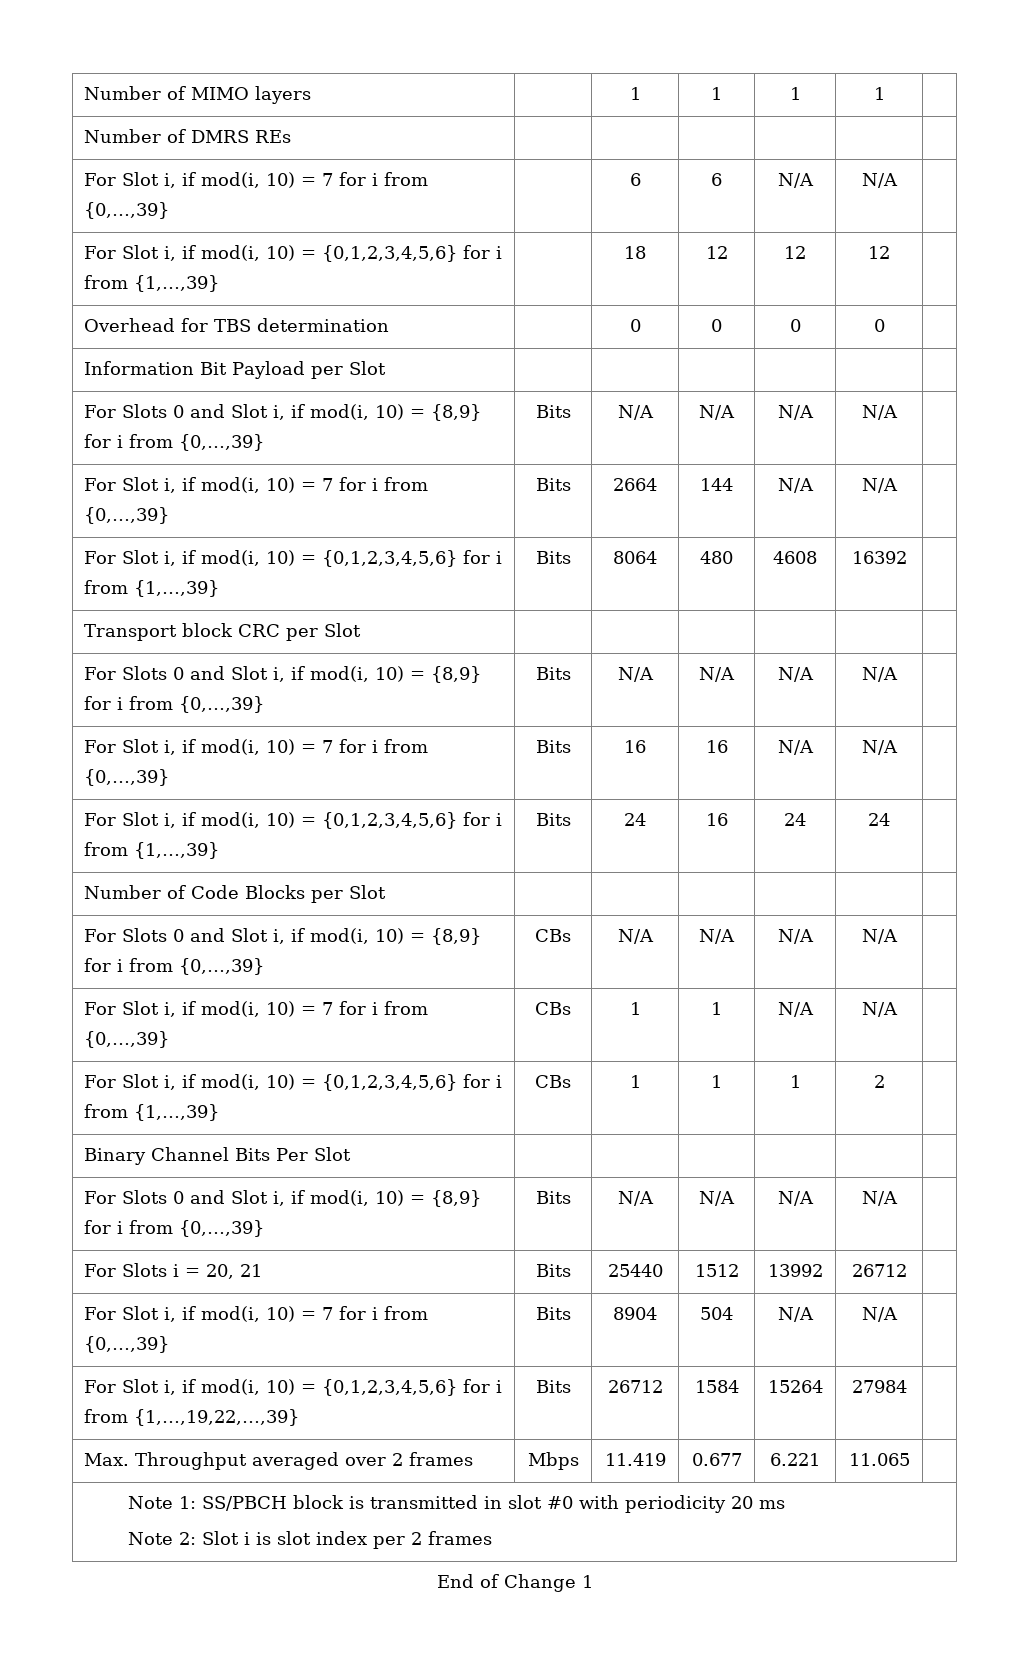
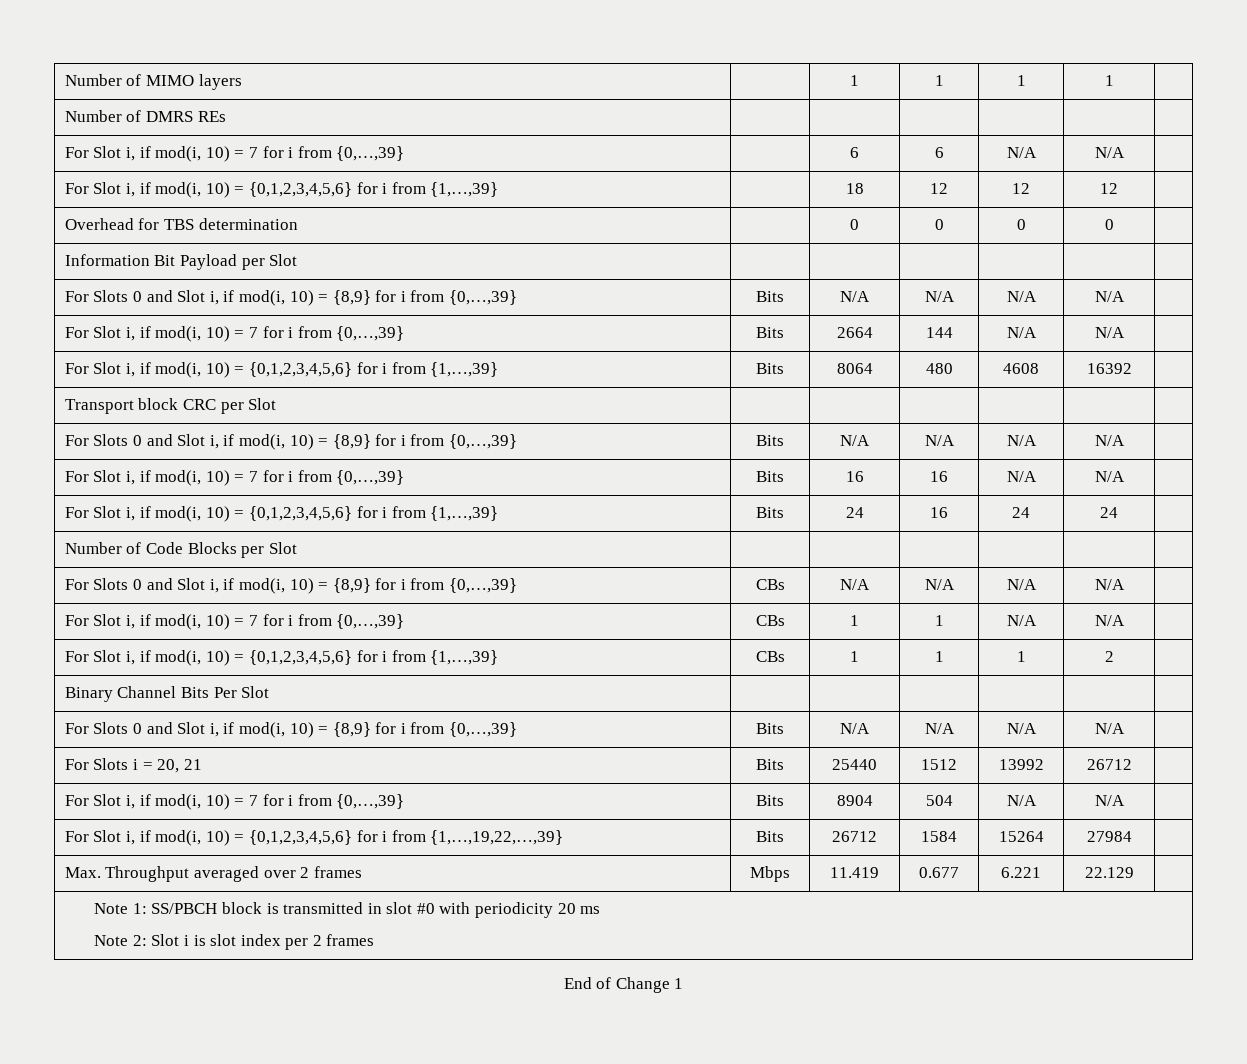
[848,1453,910,1466] 11.065 -> [1084,867,1134,878] 22.129

